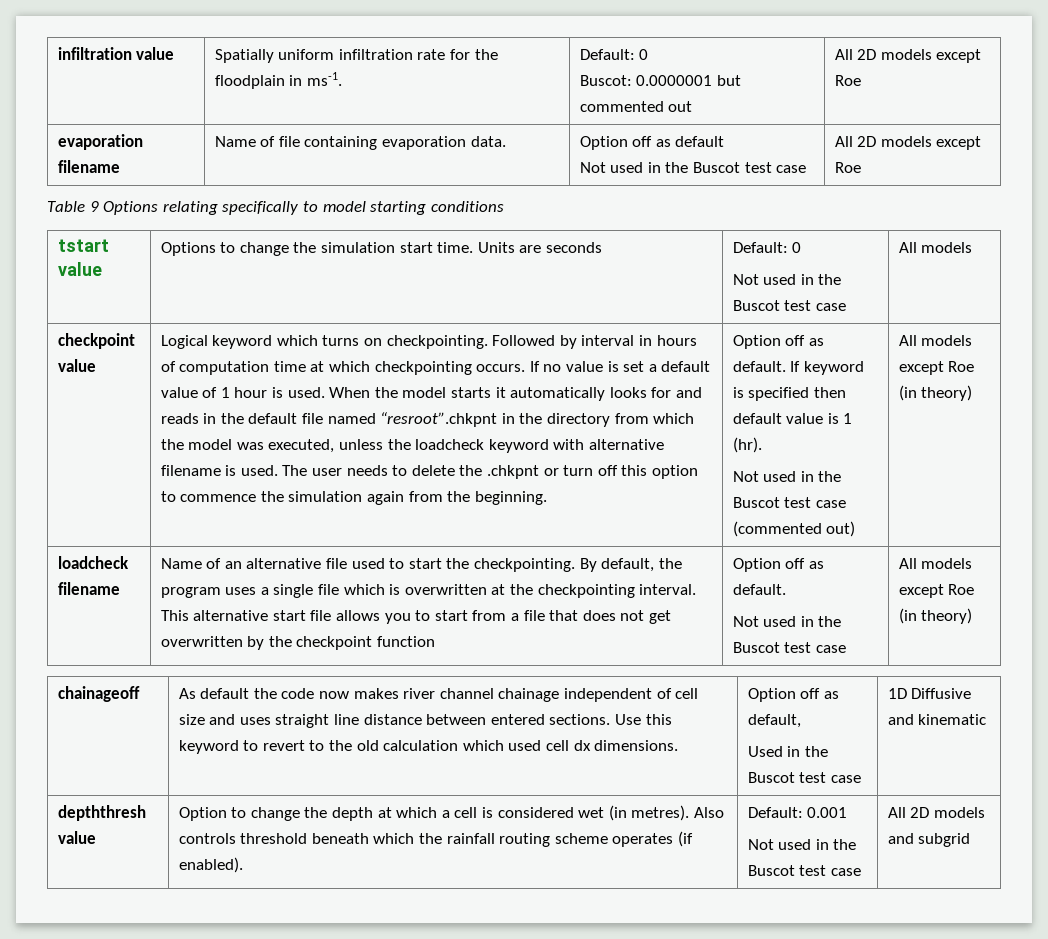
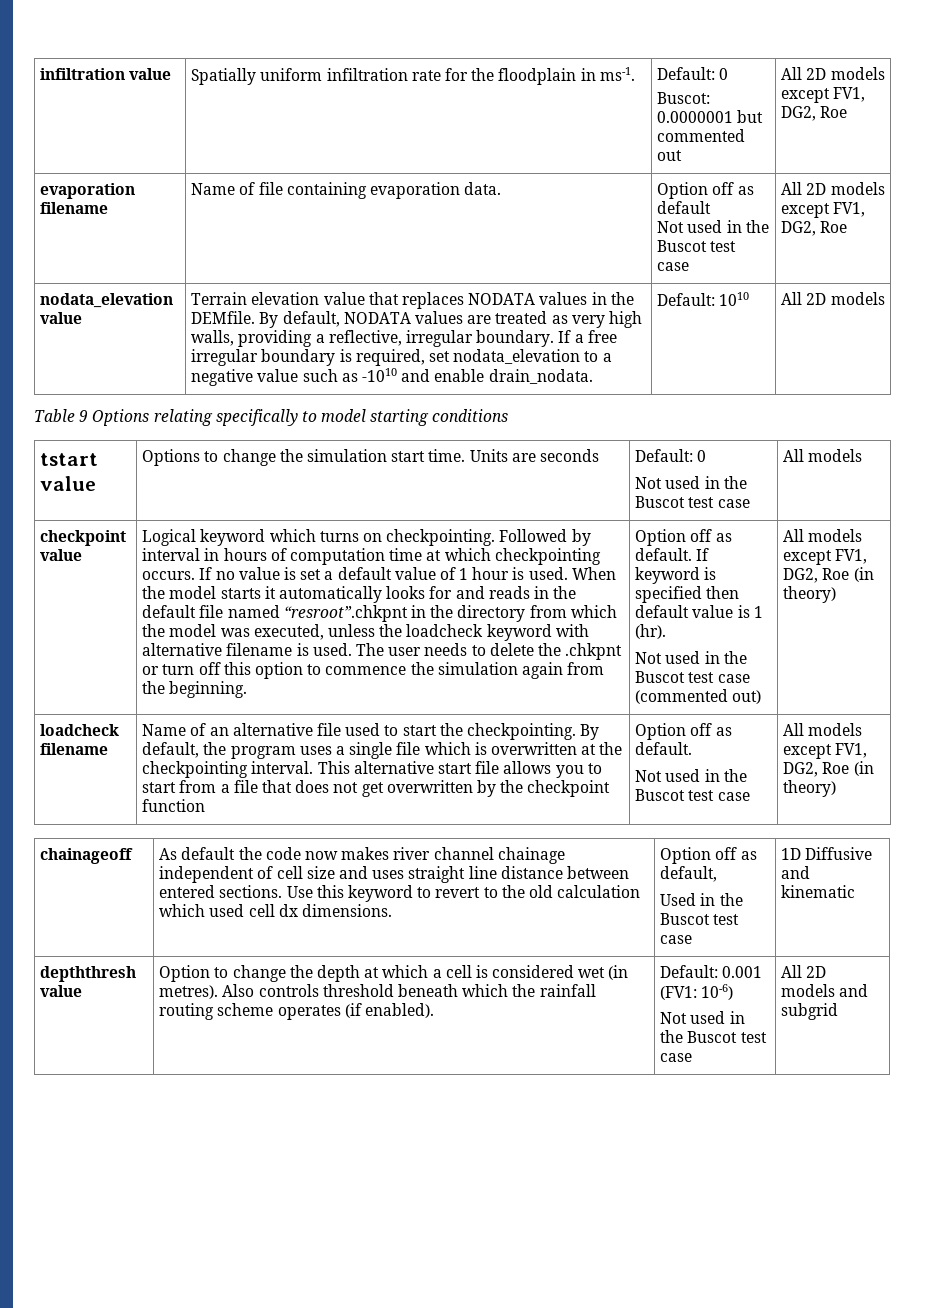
(982, 56) none -> [833,87,866,102] [781,106,817,121] FV1, DG2,
[834,162,861,173] Roe -> [833,202,866,217] [781,221,848,236] [40,293,174,308] [40,312,83,324] [191,292,634,309] [191,311,642,328] [191,330,617,347] [191,349,612,366] [191,368,593,386] [657,292,750,306] [781,292,885,305] FV1, DG2, Roe // nodata_elevation value | Terrain elevation value that replaces NODATA values in the DEMfile. By default, NODATA values are treated as very high walls, providing a reflective, irregular boundary. If a free irregular boundary is required, set nodata_elevation to a negative value such as -1010 and enable drain_nodata. | Default: 1010 | All 2D models
(944, 368) none -> [835,549,868,564] [783,568,819,583] FV1, DG2,
(944, 591) none -> [835,743,868,758] [783,762,819,777] FV1, DG2,
(848, 812) none -> [660,984,734,1000] (FV1: 10-6)

